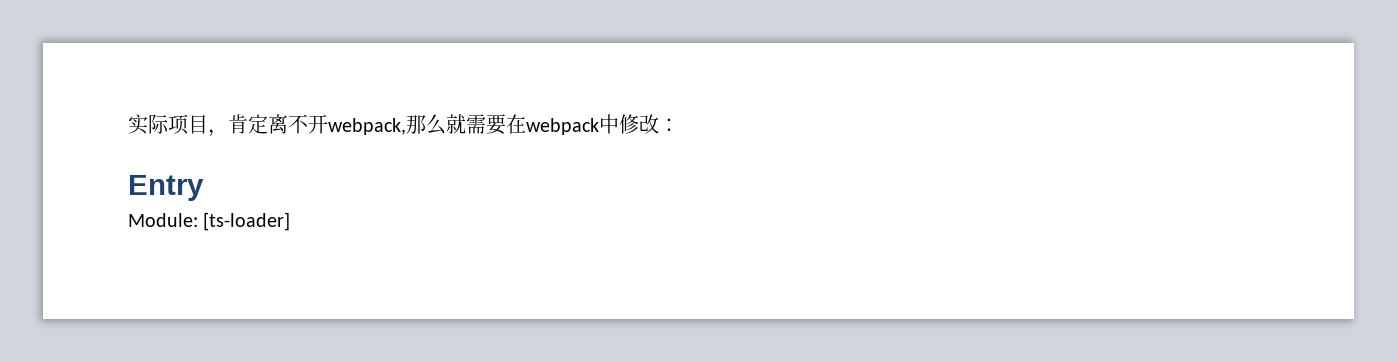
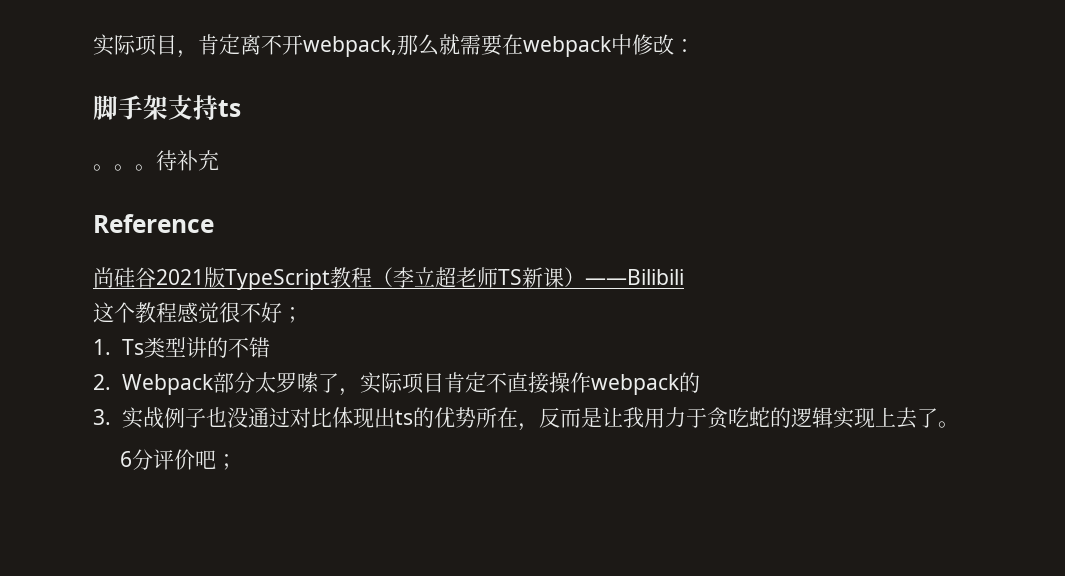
[128,175,204,201] [128,212,291,231] Entry // Module: [ts-loader] -> [93,95,241,120] [93,150,219,171] [93,214,214,233] [93,267,684,290] [93,302,303,323] [93,337,270,358] [93,372,700,396] [93,407,959,431] [119,449,237,470] 脚手架支持ts // 。。。待补充 // Reference // 尚硅谷2021版TypeScript教程（李立超老师TS新课）——Bilibili // 这个教程感觉很不好； // 1. Ts类型讲的不错 // 2. Webpack部分太罗嗦了，实际项目肯定不直接操作webpack的 // 3.实战例子也没通过对比体现出ts的优势所在，反而是让我用力于贪吃蛇的逻辑实现上去了。 // 6分评价吧；

